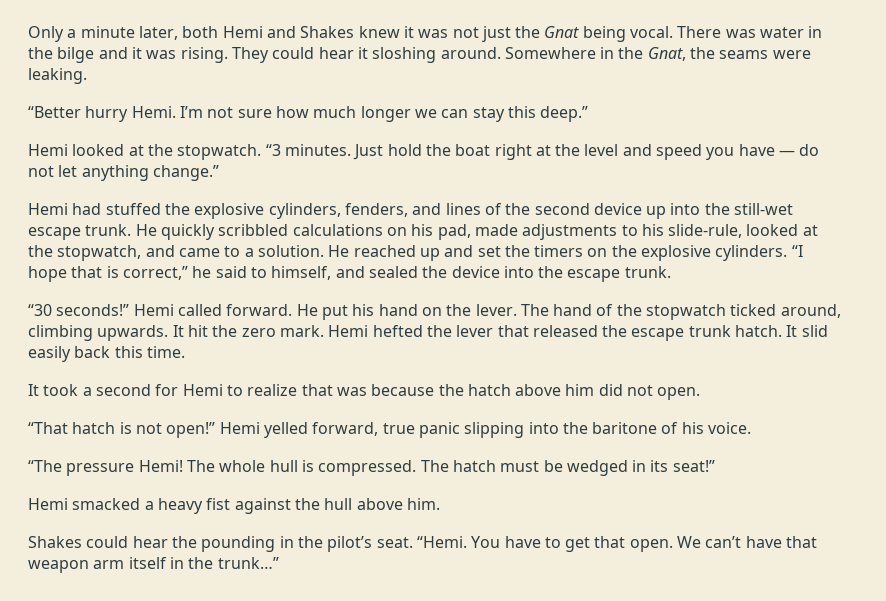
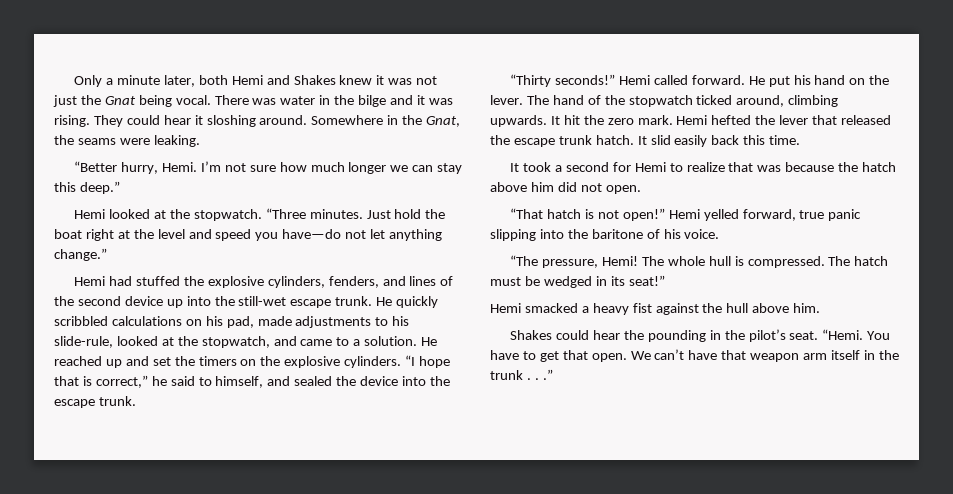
[85,106,129,122] hurry -> [121,162,159,174] hurry,
[265,144,281,156] “3 -> [265,208,306,219] “Three
[738,144,820,156] have — do -> [282,229,342,239] have—do
[28,304,52,316] “30 -> [510,74,552,87] “Thirty
[66,463,135,476] pressure -> [542,259,599,268] pressure,
[217,557,279,569] trunk…” -> [490,369,553,380] trunk . . .”

